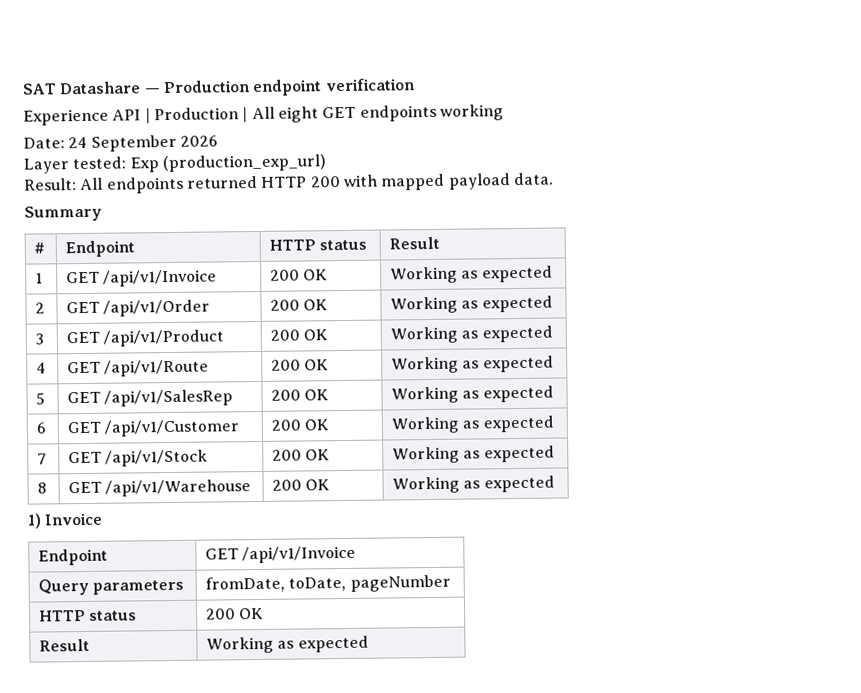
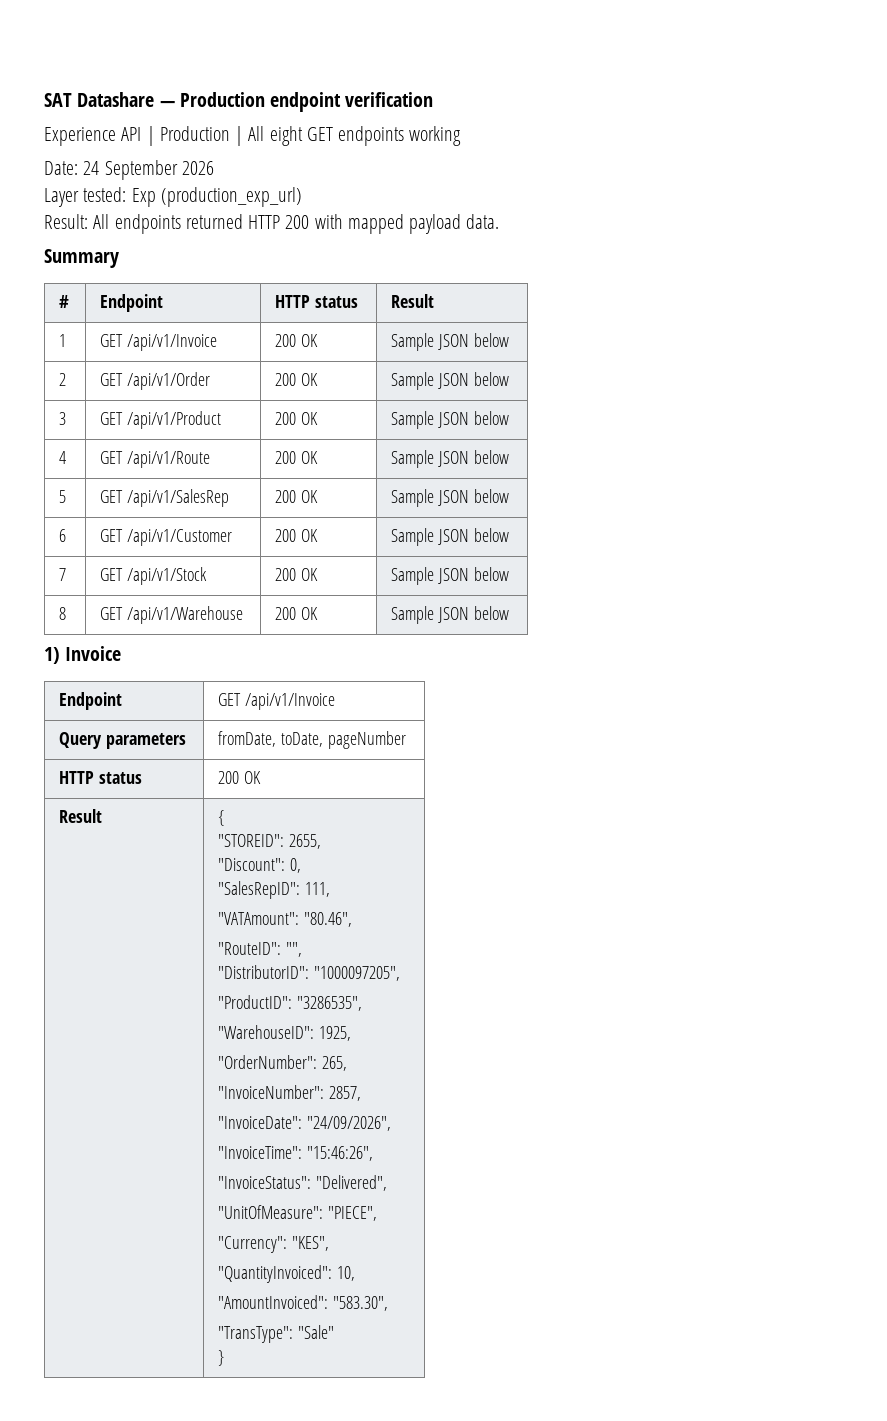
[390,265,553,284] Working as expected -> [391,333,509,351] Sample JSON below
[390,295,553,314] Working as expected -> [391,372,509,390] Sample JSON below
[390,325,553,344] Working as expected -> [391,411,509,429] Sample JSON below
[391,355,554,374] Working as expected -> [391,450,509,468] Sample JSON below
[391,385,554,404] Working as expected -> [391,489,509,507] Sample JSON below
[391,415,554,434] Working as expected -> [391,528,509,546] Sample JSON below
[392,445,555,464] Working as expected -> [391,567,509,585] Sample JSON below
[392,475,555,494] Working as expected -> [391,606,509,624] Sample JSON below
[206,635,369,654] Working as expected -> [218,810,225,826] [218,834,321,849] [218,858,301,873] [218,881,330,899] [218,912,352,927] [218,942,302,957] [218,965,400,981] [218,995,362,1011] [218,1025,351,1041] [218,1055,347,1071] [218,1085,361,1101] [218,1116,391,1131] [218,1146,373,1161] [218,1175,387,1191] [218,1205,377,1221] [218,1236,329,1253] [218,1265,355,1283] [218,1295,388,1311] [218,1325,334,1343] [218,1350,225,1366] { // "STOREID": 2655, // "Discount": 0, // "SalesRepID": 111, // "VATAmount": "80.46", // "RouteID": "", // "DistributorID": "1000097205", // "ProductID": "3286535", // "WarehouseID": 1925, // "OrderNumber": 265, // "InvoiceNumber": 2857, // "InvoiceDate": "24/09/2026", // "InvoiceTime": "15:46:26", // "InvoiceStatus": "Delivered", // "UnitOfMeasure": "PIECE", // "Currency": "KES", // "QuantityInvoiced": 10, // "AmountInvoiced": "583.30", // "TransType": "Sale" // }

